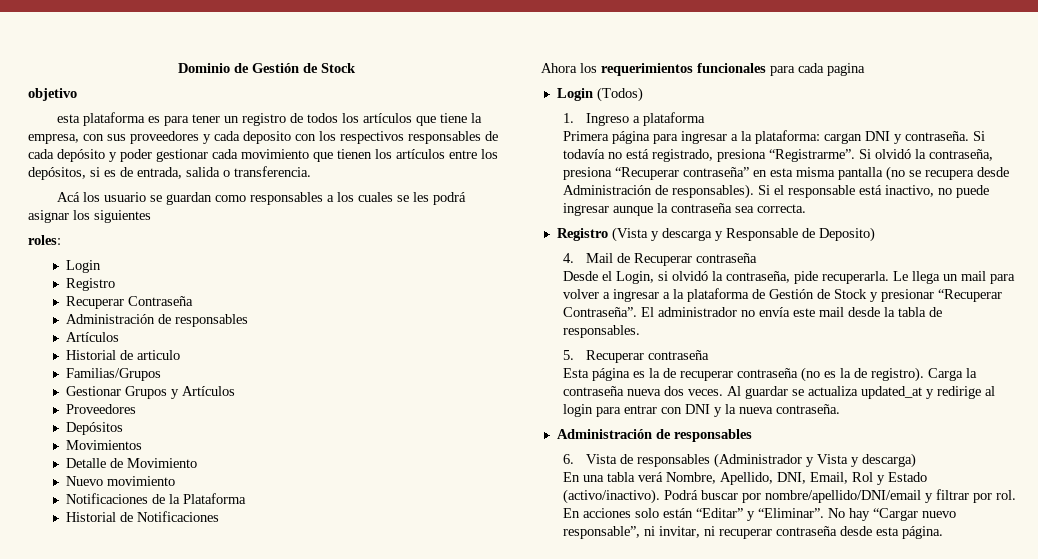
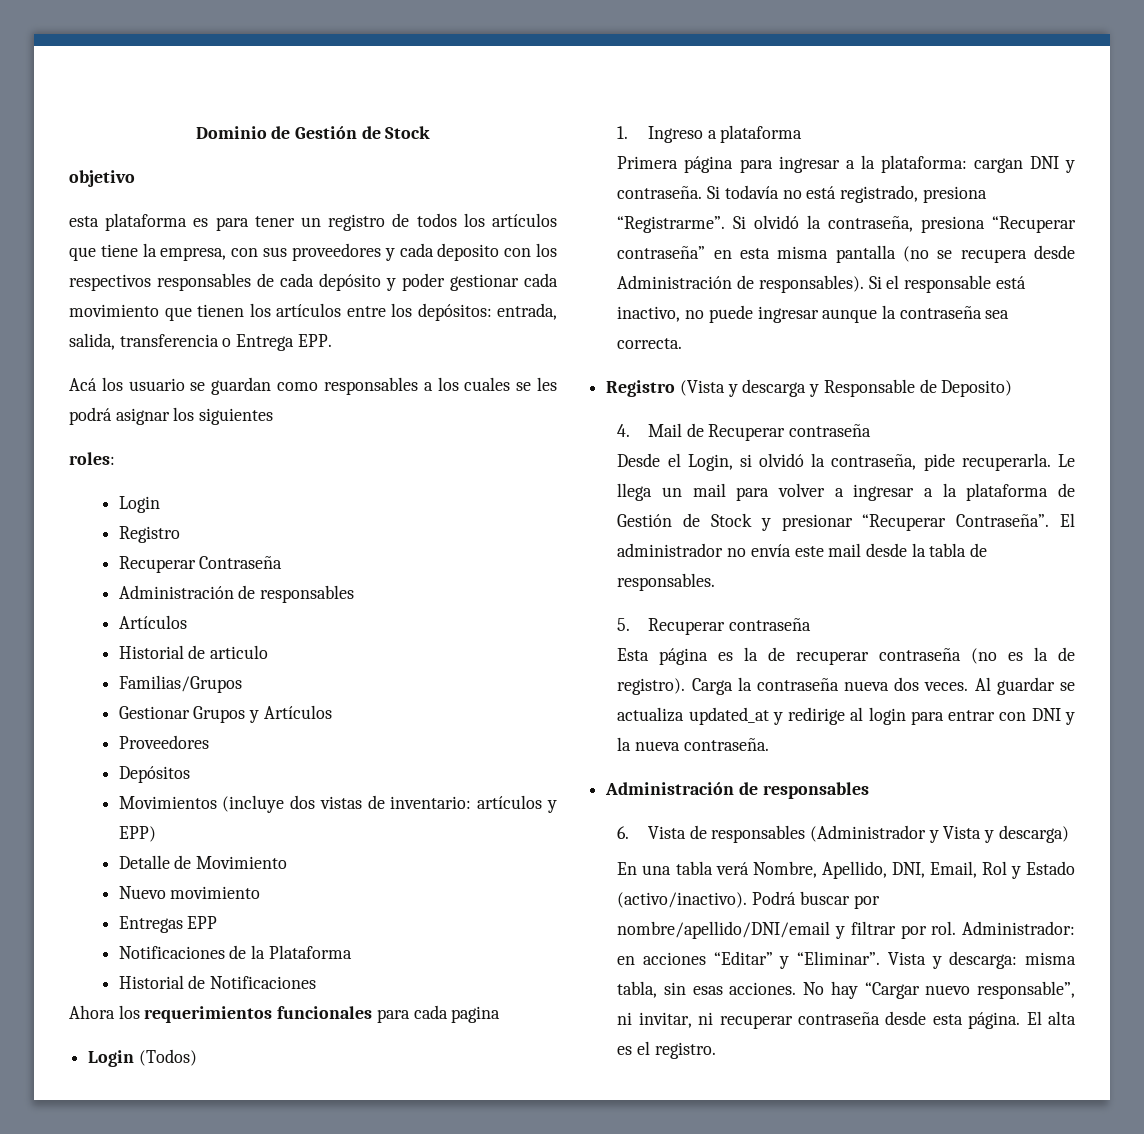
[28,166,311,180] depósitos, si es de entrada, salida o transferencia. -> [417,303,557,321] [69,333,332,351] depósitos: entrada, salida, transferencia o Entrega EPP.
(143, 445) none -> [222,795,557,813] [118,826,156,842] (incluye dos vistas de inventario: artículos y EPP)
(176, 481) none -> [118,916,218,933] // Entregas EPP
[563,508,825,521] En acciones solo están “Editar” y “Eliminar”. -> [962,921,1075,935] [617,951,1076,969] [617,981,797,998] Administrador: en acciones “Editar” y “Eliminar”. Vista y descarga: misma tabla, sin esas acciones.
(944, 532) none -> [1026,1011,1076,1025] [617,1041,716,1059] El alta es el registro.

